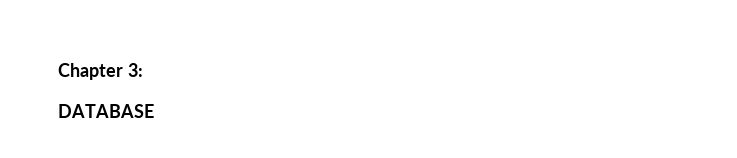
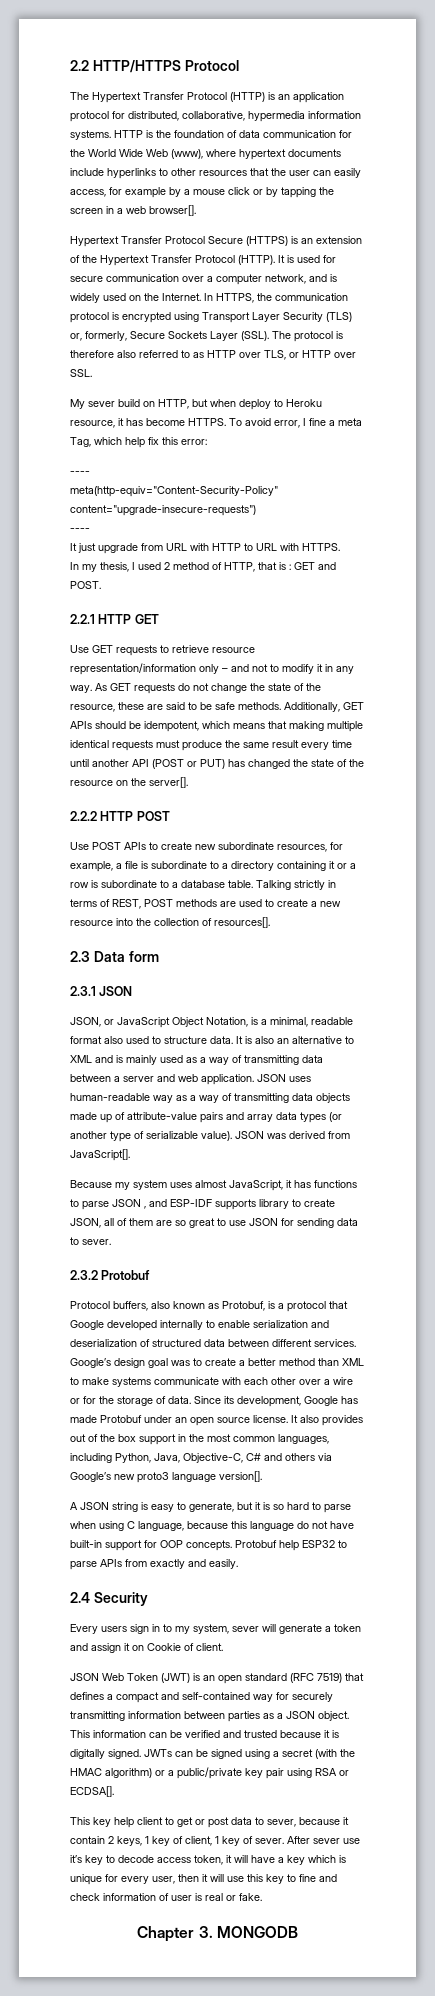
[58,63,143,80] [58,104,154,118] Chapter 3: // DATABASE -> [70,60,239,73] [70,92,344,103] [70,111,361,122] [70,130,352,140] [70,149,341,160] [70,168,361,179] [70,187,334,198] [70,205,196,216] [70,236,362,247] [70,255,336,266] [70,274,337,285] [70,293,348,303] [70,312,352,323] [70,331,343,342] [70,350,356,360] [70,369,92,377] [70,399,322,410] [70,418,362,428] [70,437,207,448] [70,471,90,475] [70,486,278,497] [70,505,256,516] [70,528,90,532] [70,543,340,554] [70,562,336,572] [70,581,101,589] [70,614,159,624] [70,645,255,656] [70,663,354,675] [70,683,321,694] [70,702,364,712] [70,721,363,732] [70,740,352,751] [70,759,364,769] [70,777,188,788] [70,811,170,821] [70,842,343,852] [70,861,356,872] [70,880,336,890] [70,899,341,909] [70,917,270,928] [70,951,159,962] [70,986,133,996] [70,1017,353,1028] [70,1036,354,1044] [70,1055,323,1065] [70,1074,311,1085] [70,1093,350,1103] [70,1112,342,1123] [70,1131,350,1142] [70,1149,130,1161] [70,1180,357,1191] [70,1199,335,1210] [70,1218,358,1228] [70,1237,111,1245] [70,1270,151,1280] [70,1301,348,1312] [70,1320,329,1331] [70,1339,356,1347] [70,1358,364,1368] [70,1377,353,1387] [70,1396,358,1407] [70,1415,363,1426] [70,1434,329,1445] [70,1453,332,1463] [70,1471,262,1483] [70,1502,351,1513] [70,1521,354,1531] [70,1540,347,1551] [70,1559,238,1570] [70,1592,148,1606] [70,1624,361,1634] [70,1643,223,1653] [70,1673,364,1684] [70,1692,333,1703] [70,1711,349,1722] [70,1730,339,1738] [70,1749,355,1759] [70,1767,349,1779] [70,1786,114,1797] [70,1817,349,1828] [70,1836,360,1846] [70,1855,346,1865] [70,1874,337,1885] [70,1893,262,1901] [137,1926,298,1942] 2.2 HTTP/HTTPS Protocol // The Hypertext Transfer Protocol (HTTP) is an application protocol for distributed, collaborative, hypermedia information systems. HTTP is the foundation of data communication for the World Wide Web (www), where hypertext documents include hyperlinks to other resources that the user can easily access, for example by a mouse click or by tapping the screen in a web browser[]. // Hypertext Transfer Protocol Secure (HTTPS) is an extension of the Hypertext Transfer Protocol (HTTP). It is used for secure communication over a computer network, and is widely used on the Internet. In HTTPS, the communication protocol is encrypted using Transport Layer Security (TLS) or, formerly, Secure Sockets Layer (SSL). The protocol is therefore also referred to as HTTP over TLS, or HTTP over SSL. // My sever build on HTTP, but when deploy to Heroku resource, it has become HTTPS. To avoid error, I fine a meta Tag, which help fix this error: // ---- // meta(http-equiv="Content-Security-Policy" content="upgrade-insecure-requests") // ---- // It just upgrade from URL with HTTP to URL with HTTPS. // In my thesis, I used 2 method of HTTP, that is : GET and POST. // 2.2.1 HTTP GET // Use GET requests to retrieve resource representation/information only – and not to modify it in any way. As GET requests do not change the state of the resource, these are said to be safe methods. Additionally, GET APIs should be idempotent, which means that making multiple identical requests must produce the same result every time until another API (POST or PUT) has changed the state of the resource on the server[]. // 2.2.2 HTTP POST // Use POST APIs to create new subordinate resources, for example, a file is subordinate to a directory containing it or a row is subordinate to a database table. Talking strictly in terms of REST, POST methods are used to create a new resource into the collection of resources[]. // 2.3 Data form // 2.3.1 JSON // JSON, or JavaScript Object Notation, is a minimal, readable format also used to structure data. It is also an alternative to XML and is mainly used as a way of transmitting data between a server and web application. JSON uses human-readable way as a way of transmitting data objects made up of attribute-value pairs and array data types (or another type of serializable value). JSON was derived from JavaScript[]. // Because my system uses almost JavaScript, it has functions to parse JSON , and ESP-IDF supports library to create JSON, all of them are so great to use JSON for sending data to sever. // 2.3.2 Protobuf // Protocol buffers, also known as Protobuf, is a protocol that Google developed internally to enable serialization and deserialization of structured data between different services. Google’s design goal was to create a better method than XML to make systems communicate with each other over a wire or for the storage of data. Since its development, Google has made Protobuf under an open source license. It also provides out of the box support in the most common languages, including Python, Java, Objective-C, C# and others via Google’s new proto3 language version[]. // A JSON string is easy to generate, but it is so hard to parse when using C language, because this language do not have built-in support for OOP concepts. Protobuf help ESP32 to parse APIs from exactly and easily. // 2.4 Security // Every users sign in to my system, sever will generate a token and assign it on Cookie of client. // JSON Web Token (JWT) is an open standard (RFC 7519) that defines a compact and self-contained way for securely transmitting information between parties as a JSON object. This information can be verified and trusted because it is digitally signed. JWTs can be signed using a secret (with the HMAC algorithm) or a public/private key pair using RSA or ECDSA[]. // This key help client to get or post data to sever, because it contain 2 keys, 1 key of client, 1 key of sever. After sever use it’s key to decode access token, it will have a key which is unique for every user, then it will use this key to fine and check information of user is real or fake. // Chapter 3. MONGODB

